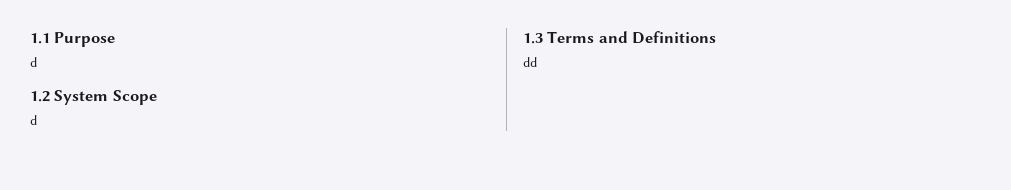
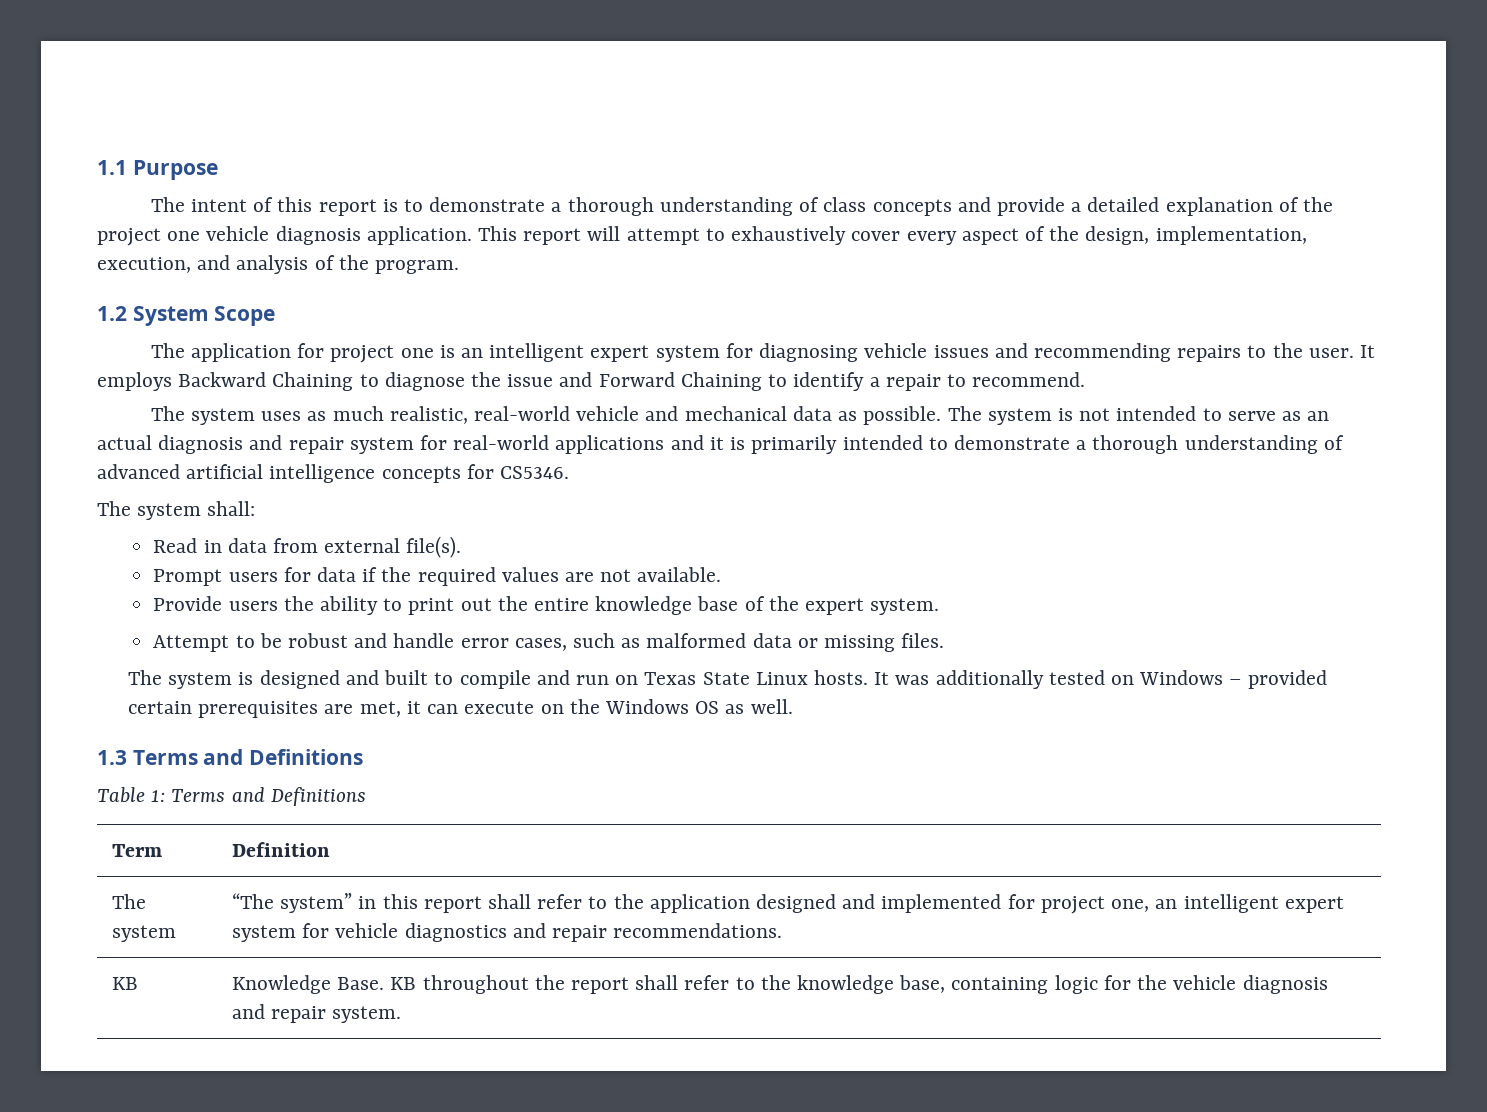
[30,57,37,67] [30,90,157,105] [30,115,37,125] [523,31,717,44] [523,57,537,67] d // 1.2 System Scope // d // 1.3 Terms and Definitions // dd -> [150,197,1333,216] [97,226,1307,246] [97,255,460,274] [97,306,276,326] [150,343,1375,363] [97,372,1086,391] [150,406,1330,425] [97,435,1344,454] [97,464,570,483] [97,501,256,520] [153,536,462,558] [153,567,722,586] [153,596,940,615] [153,633,945,652] [128,670,1327,689] [128,699,793,718] [97,749,364,765] [97,787,366,806] [111,844,162,857] [231,842,330,857] [111,894,146,909] [111,925,176,942] [231,893,1344,914] [231,923,783,942] [111,977,138,990] [231,975,1328,994] [231,1004,402,1023] The intent of this report is to demonstrate a thorough understanding of class concepts and provide a detailed explanation of the project one vehicle diagnosis application. This report will attempt to exhaustively cover every aspect of the design, implementation, execution, and analysis of the program. // 1.2 System Scope // The application for project one is an intelligent expert system for diagnosing vehicle issues and recommending repairs to the user. It employs Backward Chaining to diagnose the issue and Forward Chaining to identify a repair to recommend. // The system uses as much realistic, real-world vehicle and mechanical data as possible. The system is not intended to serve as an actual diagnosis and repair system for real-world applications and it is primarily intended to demonstrate a thorough understanding of advanced artificial intelligence concepts for CS5346. // The system shall: // Read in data from external file(s). // Prompt users for data if the required values are not available. // Provide users the ability to print out the entire knowledge base of the expert system. // Attempt to be robust and handle error cases, such as malformed data or missing files. // The system is designed and built to compile and run on Texas State Linux hosts. It was additionally tested on Windows – provided certain prerequisites are met, it can execute on the Windows OS as well. // 1.3 Terms and Definitions // Table 1: Terms and Definitions // Term | Definition // The system | “The system” in this report shall refer to the application designed and implemented for project one, an intelligent expert system for vehicle diagnostics and repair recommendations. // KB | Knowledge Base. KB throughout the report shall refer to the knowledge base, containing logic for the vehicle diagnosis and repair system.

